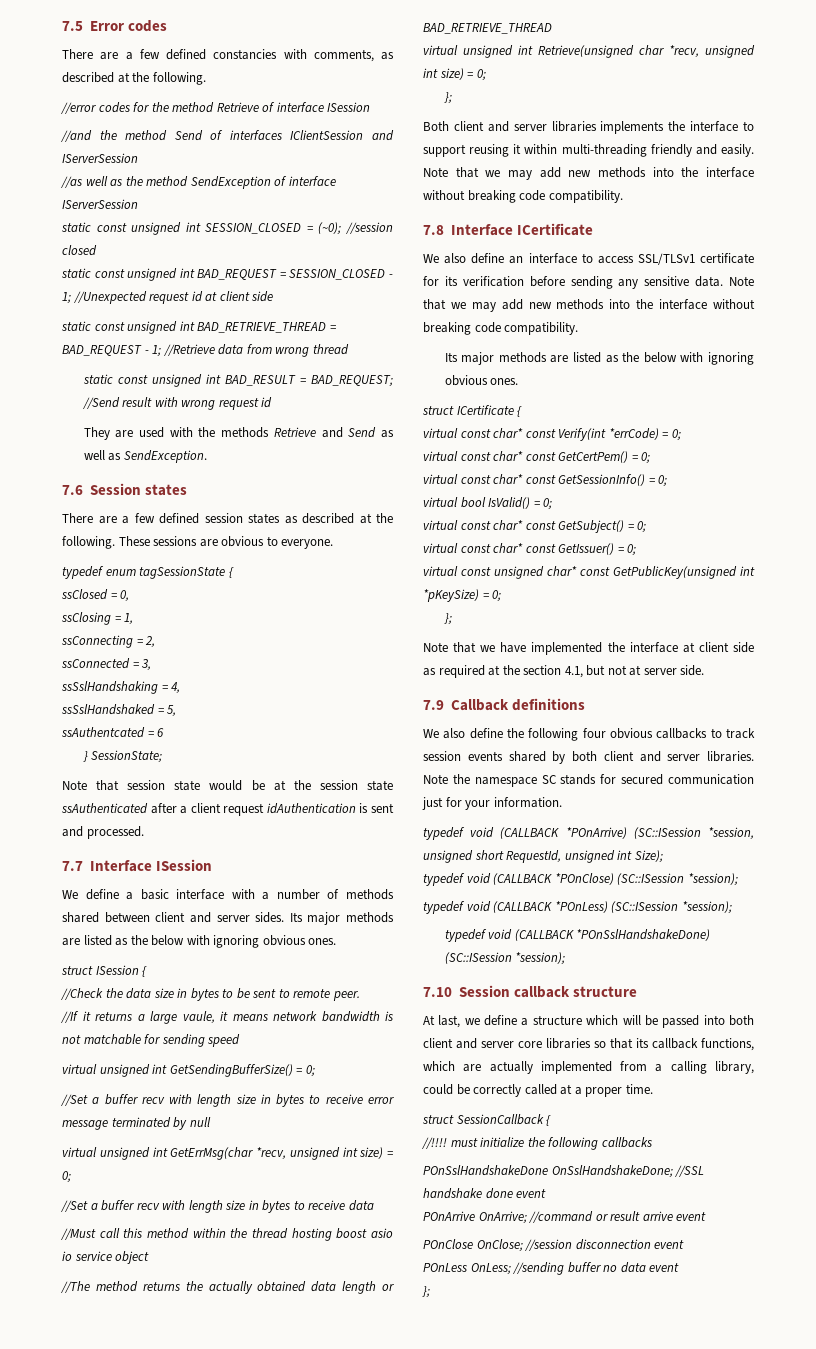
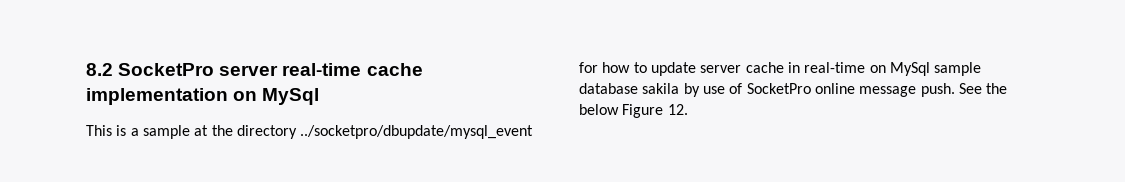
[62,20,167,32] [62,49,394,62] [62,72,206,85] [61,102,371,114] [61,130,394,142] [62,153,138,163] [61,176,336,189] [62,199,138,209] [61,222,393,235] [62,245,97,256] [61,268,393,281] [62,291,274,304] [61,321,336,334] [62,344,349,357] [82,374,394,387] [82,397,273,410] [83,427,394,440] [83,450,207,463] [62,483,187,496] [62,513,393,524] [62,536,334,549] [62,566,234,579] [61,589,130,601] [61,612,134,625] [61,635,156,648] [61,658,152,670] [61,681,181,694] [61,704,177,716] [61,727,165,738] [82,750,163,763] [62,780,393,791] [61,803,394,816] [62,826,144,839] [62,859,212,872] [62,889,394,900] [62,912,394,925] [62,935,337,948] [61,965,148,977] [61,988,360,1001] [61,1011,393,1024] [62,1034,241,1047] [62,1064,315,1077] [61,1094,394,1107] [62,1117,211,1130] [62,1147,393,1160] [62,1171,71,1183] [61,1200,374,1213] [61,1228,393,1241] [62,1251,150,1264] [61,1281,394,1294] [423,23,552,34] [423,45,755,58] [423,68,486,81] [443,92,452,104] [423,121,754,134] [423,144,754,157] [423,167,754,180] [423,190,623,203] [423,223,593,236] [423,253,754,265] [423,276,754,289] [423,299,755,312] [423,322,579,335] [444,352,754,365] [444,375,519,386] [422,405,523,417] [423,428,681,441] [423,451,651,464] [423,474,668,487] [423,497,553,510] [423,520,647,533] [423,543,637,556] [423,566,755,579] [423,589,502,602] [443,613,452,625] [423,642,754,655] [423,665,705,678] [423,698,585,711] [423,728,755,741] [423,751,754,764] [423,774,754,787] [422,797,562,810] [423,827,754,840] [423,850,663,863] [423,873,738,886] [423,901,732,914] [444,929,711,942] [444,952,566,965] [423,985,637,998] [423,1015,754,1028] [423,1038,754,1051] [423,1061,754,1074] [423,1084,653,1097] [422,1114,552,1126] [422,1137,652,1150] [423,1165,705,1178] [423,1188,547,1199] [423,1211,707,1224] [423,1239,685,1252] [423,1262,680,1275] [422,1286,430,1298] 7.5 Error codes // There are a few defined constancies with comments, as described at the following. // //error codes for the method Retrieve of interface ISession // //and the method Send of interfaces IClientSession and IServerSession // //as well as the method SendException of interface IServerSession // static const unsigned int SESSION_CLOSED = (~0); //session closed // static const unsigned int BAD_REQUEST = SESSION_CLOSED - 1; //Unexpected request id at client side // static const unsigned int BAD_RETRIEVE_THREAD = BAD_REQUEST - 1; //Retrieve data from wrong thread // static const unsigned int BAD_RESULT = BAD_REQUEST; //Send result with wrong request id // They are used with the methods Retrieve and Send as well as SendException. // 7.6 Session states // There are a few defined session states as described at the following. These sessions are obvious to everyone. // typedef enum tagSessionState { // ssClosed = 0, // ssClosing = 1, // ssConnecting = 2, // ssConnected = 3, // ssSslHandshaking = 4, // ssSslHandshaked = 5, // ssAuthentcated = 6 // } SessionState; // Note that session state would be at the session state ssAuthenticated after a client request idAuthentication is sent and processed. // 7.7 Interface ISession // We define a basic interface with a number of methods shared between client and server sides. Its major methods are listed as the below with ignoring obvious ones. // struct ISession { // //Check the data size in bytes to be sent to remote peer. // //If it returns a large vaule, it means network bandwidth is not matchable for sending speed // virtual unsigned int GetSendingBufferSize() = 0; // //Set a buffer recv with length size in bytes to receive error message terminated by null // virtual unsigned int GetErrMsg(char *recv, unsigned int size) = 0; // //Set a buffer recv with length size in bytes to receive data // //Must call this method within the thread hosting boost asio io service object // //The method returns the actually obtained data length or BAD_RETRIEVE_THREAD // virtual unsigned int Retrieve(unsigned char *recv, unsigned int size) = 0; // }; // Both client and server libraries implements the interface to support reusing it within multi-threading friendly and easily. Note that we may add new methods into the interface without breaking code compatibility. // 7.8 Interface ICertificate // We also define an interface to access SSL/TLSv1 certificate for its verification before sending any sensitive data. Note that we may add new methods into the interface without breaking code compatibility. // Its major methods are listed as the below with ignoring obvious ones. // struct ICertificate { // virtual const char* const Verify(int *errCode) = 0; // virtual const char* const GetCertPem() = 0; // virtual const char* const GetSessionInfo() = 0; // virtual bool IsValid() = 0; // virtual const char* const GetSubject() = 0; // virtual const char* const GetIssuer() = 0; // virtual const unsigned char* const GetPublicKey(unsigned int *pKeySize) = 0; // }; // Note that we have implemented the interface at client side as required at the section 4.1, but not at server side. // 7.9 Callback definitions // We also define the following four obvious callbacks to track session events shared by both client and server libraries. Note the namespace SC stands for secured communication just for your information. // typedef void (CALLBACK *POnArrive) (SC::ISession *session, unsigned short RequestId, unsigned int Size); // typedef void (CALLBACK *POnClose) (SC::ISession *session); // typedef void (CALLBACK *POnLess) (SC::ISession *session); // typedef void (CALLBACK *POnSslHandshakeDone) (SC::ISession *session); // 7.10 Session callback structure // At last, we define a structure which will be passed into both client and server core libraries so that its callback functions, which are actually implemented from a calling library, could be correctly called at a proper time. // struct SessionCallback { // //!!!! must initialize the following callbacks // POnSslHandshakeDone OnSslHandshakeDone; //SSL handshake done event // POnArrive OnArrive; //command or result arrive event // POnClose OnClose; //session disconnection event // POnLess OnLess; //sending buffer no data event // }; -> [86,63,423,76] [86,88,320,105] [86,125,534,139] [579,62,982,76] [579,83,1008,97] [579,104,688,118] 8.2 SocketPro server real-time cache implementation on MySql // This is a sample at the directory ../socketpro/dbupdate/mysql_event for how to update server cache in real-time on MySql sample database sakila by use of SocketPro online message push. See the below Figure 12.

